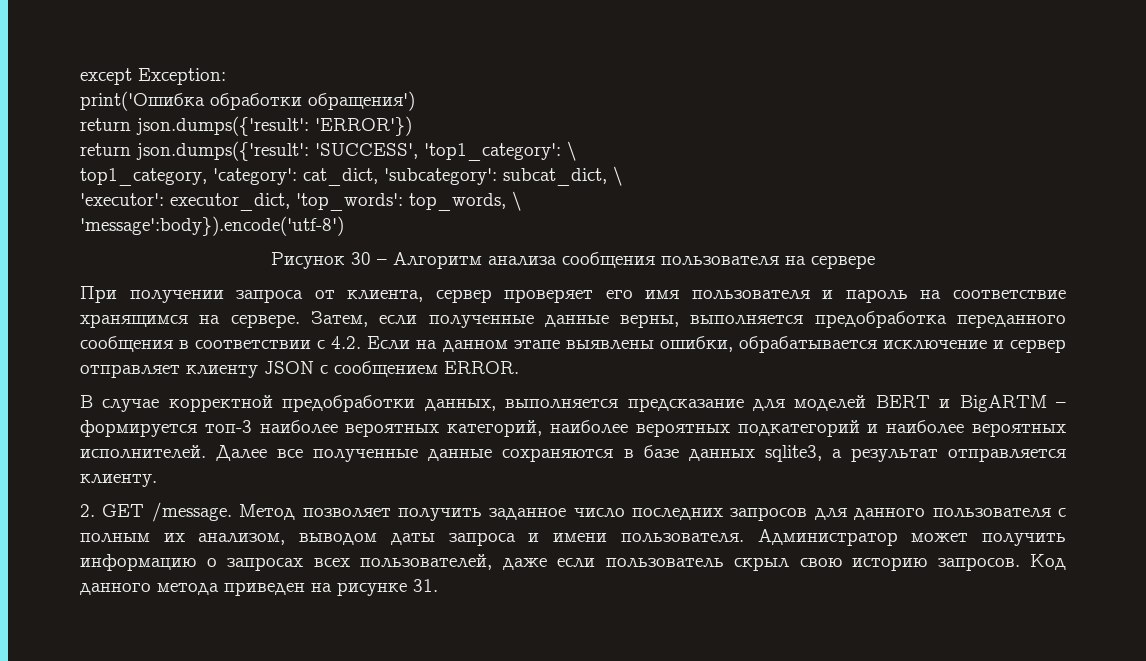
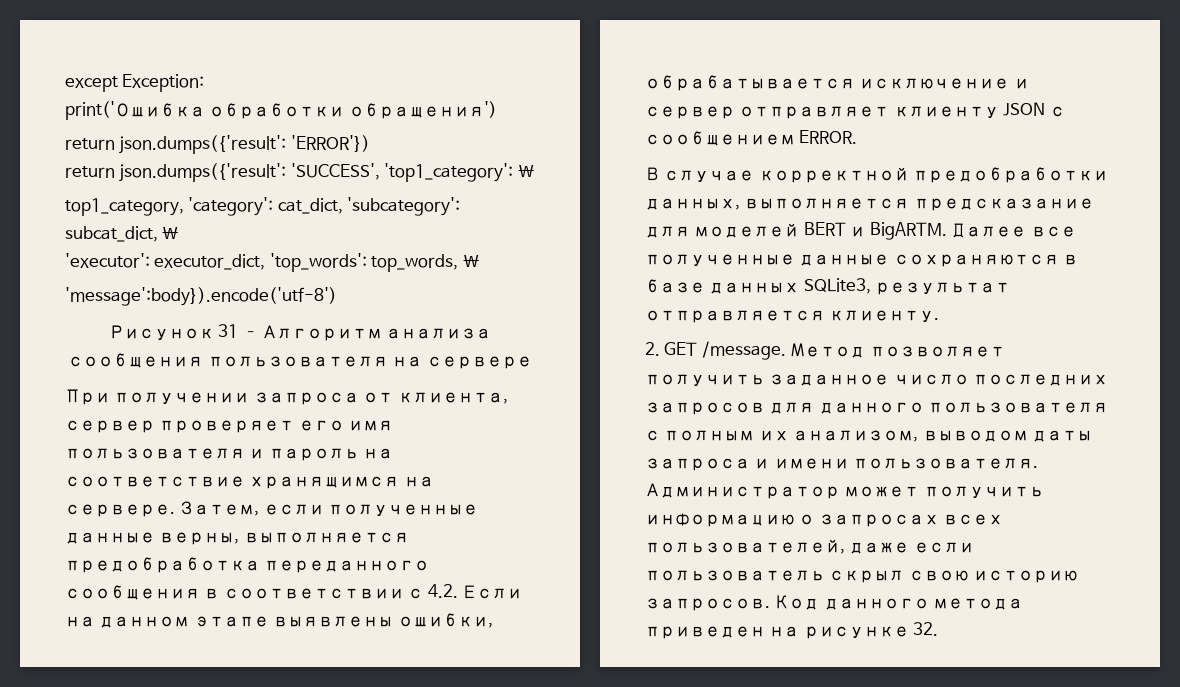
[351,252,371,265] 30 -> [218,324,239,338] 31
[959,395,1066,412] [80,420,1066,437] [80,445,206,459] BigARTM – формируется топ-3 наиболее вероятных категорий, наиболее вероятных подкатегорий и наиболее вероятных исполнителей. -> [869,222,947,240] BigARTM.
[764,445,842,462] sqlite3, а -> [803,278,871,294] SQLite3,
[413,579,438,592] 31. -> [913,622,939,636] 32.

